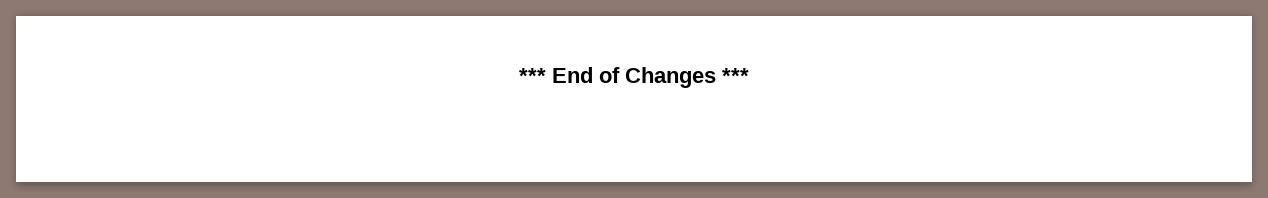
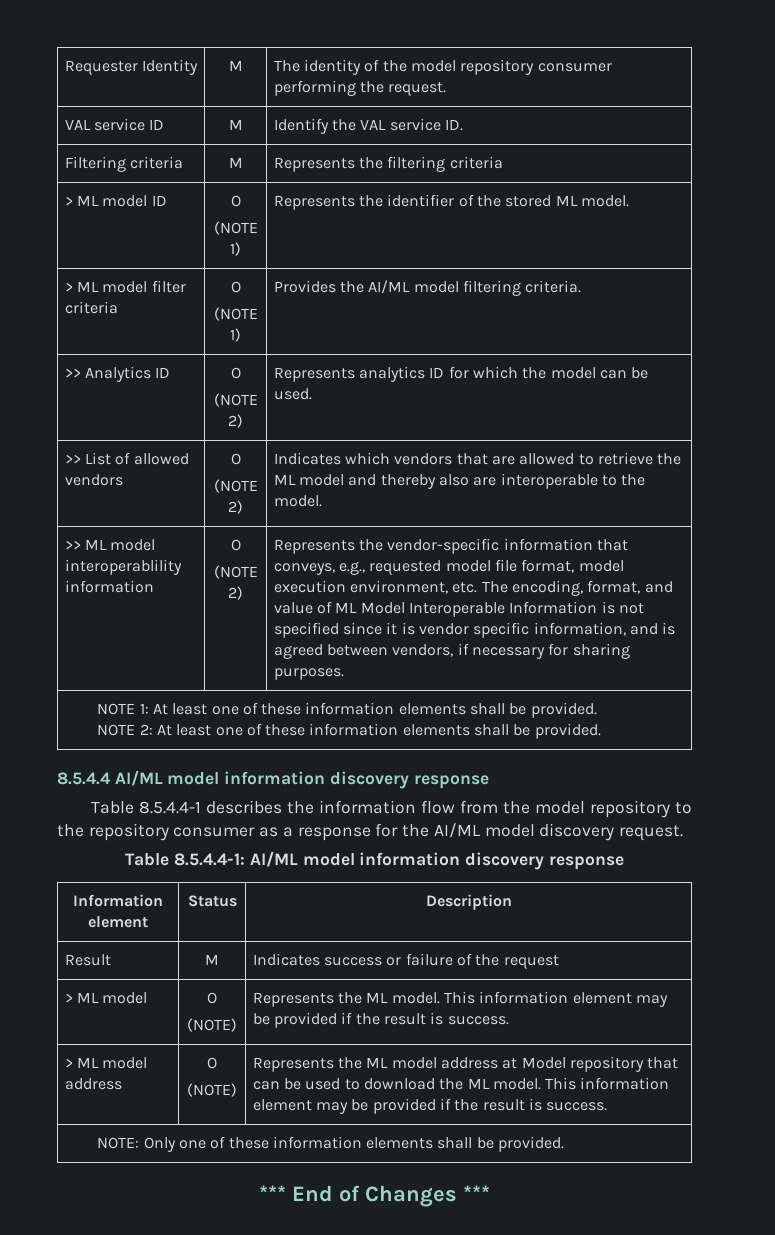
(519, 75) none -> [64,59,198,75] [228,60,243,71] [273,59,612,75] [273,80,447,96] [64,118,165,131] [228,119,243,130] [273,118,463,134] [64,156,183,172] [228,157,243,168] [273,156,503,172] [64,195,167,207] [230,195,241,207] [213,221,258,235] [230,242,241,256] [273,194,629,210] [64,280,186,293] [64,301,118,314] [230,281,241,293] [213,307,258,321] [230,328,241,342] [273,280,582,296] [64,366,171,382] [230,367,241,379] [213,393,258,407] [228,414,243,428] [273,366,649,382] [273,388,312,400] [64,452,189,465] [64,474,123,486] [230,453,241,465] [213,479,258,493] [228,500,243,514] [273,452,682,465] [273,473,646,489] [273,495,322,507] [64,539,156,551] [64,559,182,575] [64,580,154,593] [230,539,241,551] [213,565,258,579] [228,586,243,600] [273,538,628,554] [273,559,624,575] [273,580,673,596] [273,601,644,617] [273,622,676,638] [273,643,630,659] [273,668,344,680] [97,702,597,718] [97,723,601,739] [57,770,489,789] [91,800,693,818] [57,823,683,841] [125,851,624,870] [73,894,163,907] [88,916,148,928] [187,895,237,907] [425,894,512,910] [64,954,111,966] [205,954,219,965] [252,953,559,969] [64,992,148,1004] [207,992,217,1004] [187,1018,237,1032] [252,991,668,1007] [252,1012,509,1028] [64,1057,148,1069] [64,1078,122,1090] [207,1057,217,1069] [187,1083,237,1097] [252,1056,679,1072] [252,1077,670,1090] [252,1098,608,1114] [97,1136,565,1152] Requester Identity | M | The identity of the model repository consumer performing the request. // VAL service ID | M | Identify the VAL service ID. // Filtering criteria | M | Represents the filtering criteria // > ML model ID | O // (NOTE 1) | Represents the identifier of the stored ML model. // > ML model filter criteria | O // (NOTE 1) | Provides the AI/ML model filtering criteria. // >> Analytics ID | O // (NOTE 2) | Represents analytics ID for which the model can be used. // >> List of allowed vendors | O // (NOTE 2) | Indicates which vendors that are allowed to retrieve the ML model and thereby also are interoperable to the model. // >> ML model interoperablility information | O // (NOTE 2) | Represents the vendor-specific information that conveys, e.g., requested model file format, model execution environment, etc. The encoding, format, and value of ML Model Interoperable Information is not specified since it is vendor specific information, and is agreed between vendors, if necessary for sharing purposes. // NOTE 1: At least one of these information elements shall be provided. // NOTE 2: At least one of these information elements shall be provided. // 8.5.4.4 AI/ML model information discovery response // Table 8.5.4.4-1 describes the information flow from the model repository to the repository consumer as a response for the AI/ML model discovery request. // Table 8.5.4.4-1: AI/ML model information discovery response // Information element | Status | Description // Result | M | Indicates success or failure of the request // > ML model | O // (NOTE) | Represents the ML model. This information element may be provided if the result is success. // > ML model address | O // (NOTE) | Represents the ML model address at Model repository that can be used to download the ML model. This information element may be provided if the result is success. // NOTE: Only one of these information elements shall be provided. //

